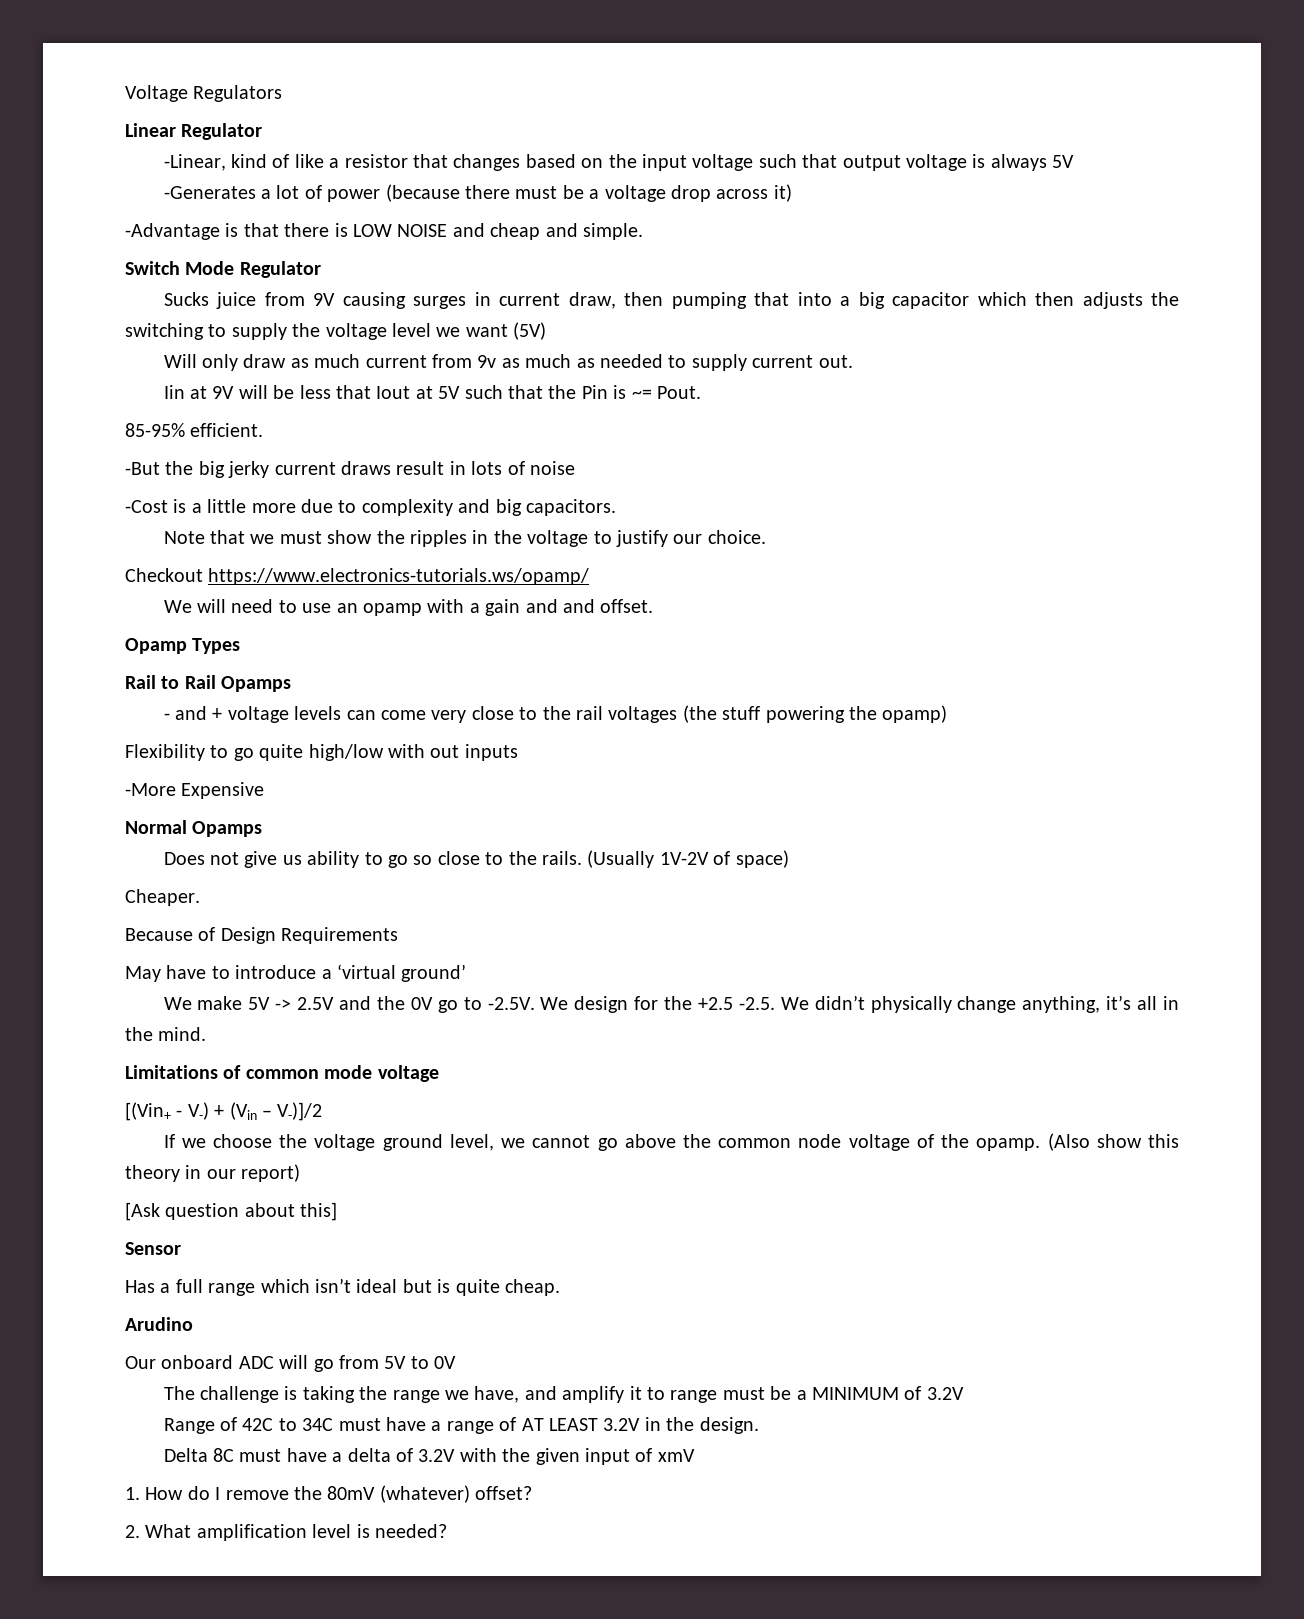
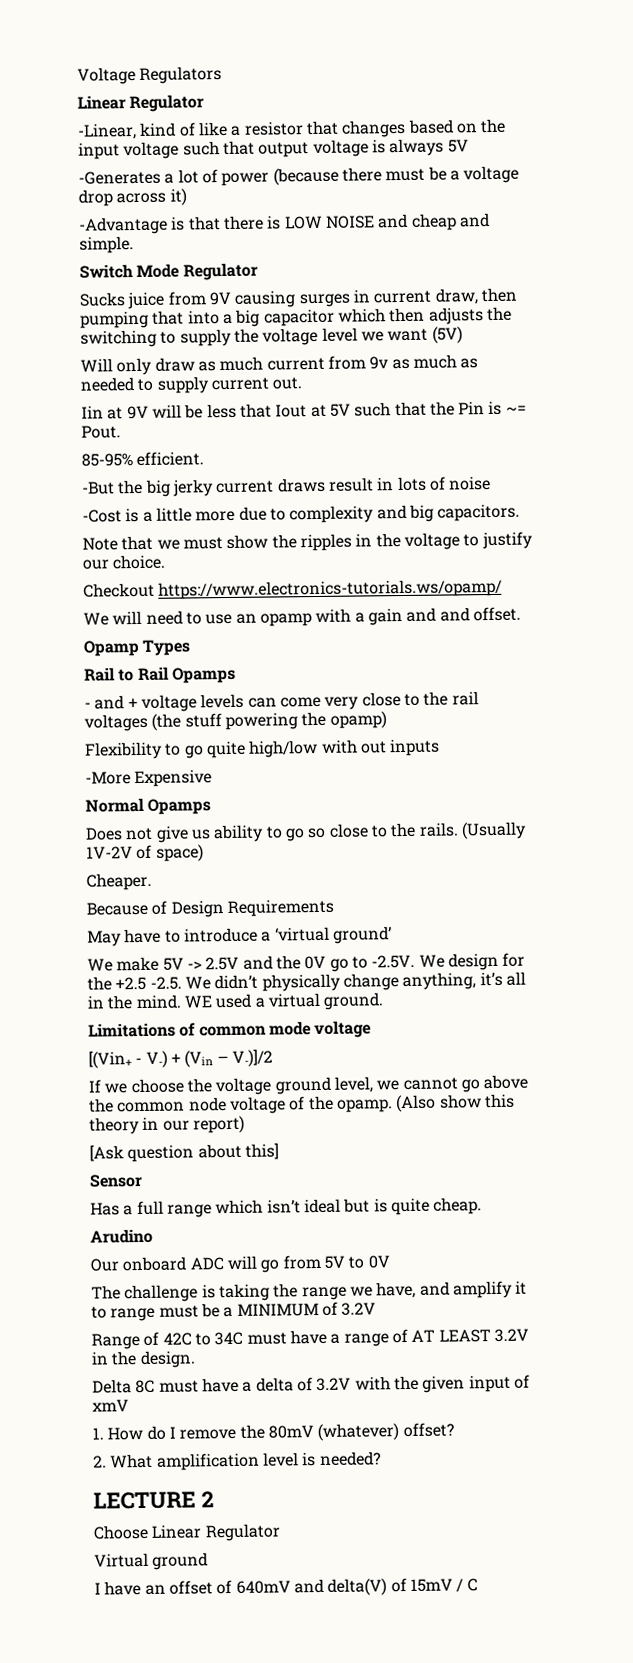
(207, 1034) none -> [183,992,385,1010] WE used a virtual ground.
(447, 1531) none -> [93,1491,214,1510] [93,1523,281,1542] [94,1552,209,1570] [94,1578,478,1596] // LECTURE 2 // Choose Linear Regulator // Virtual ground // I have an offset of 640mV and delta(V) of 15mV / C

